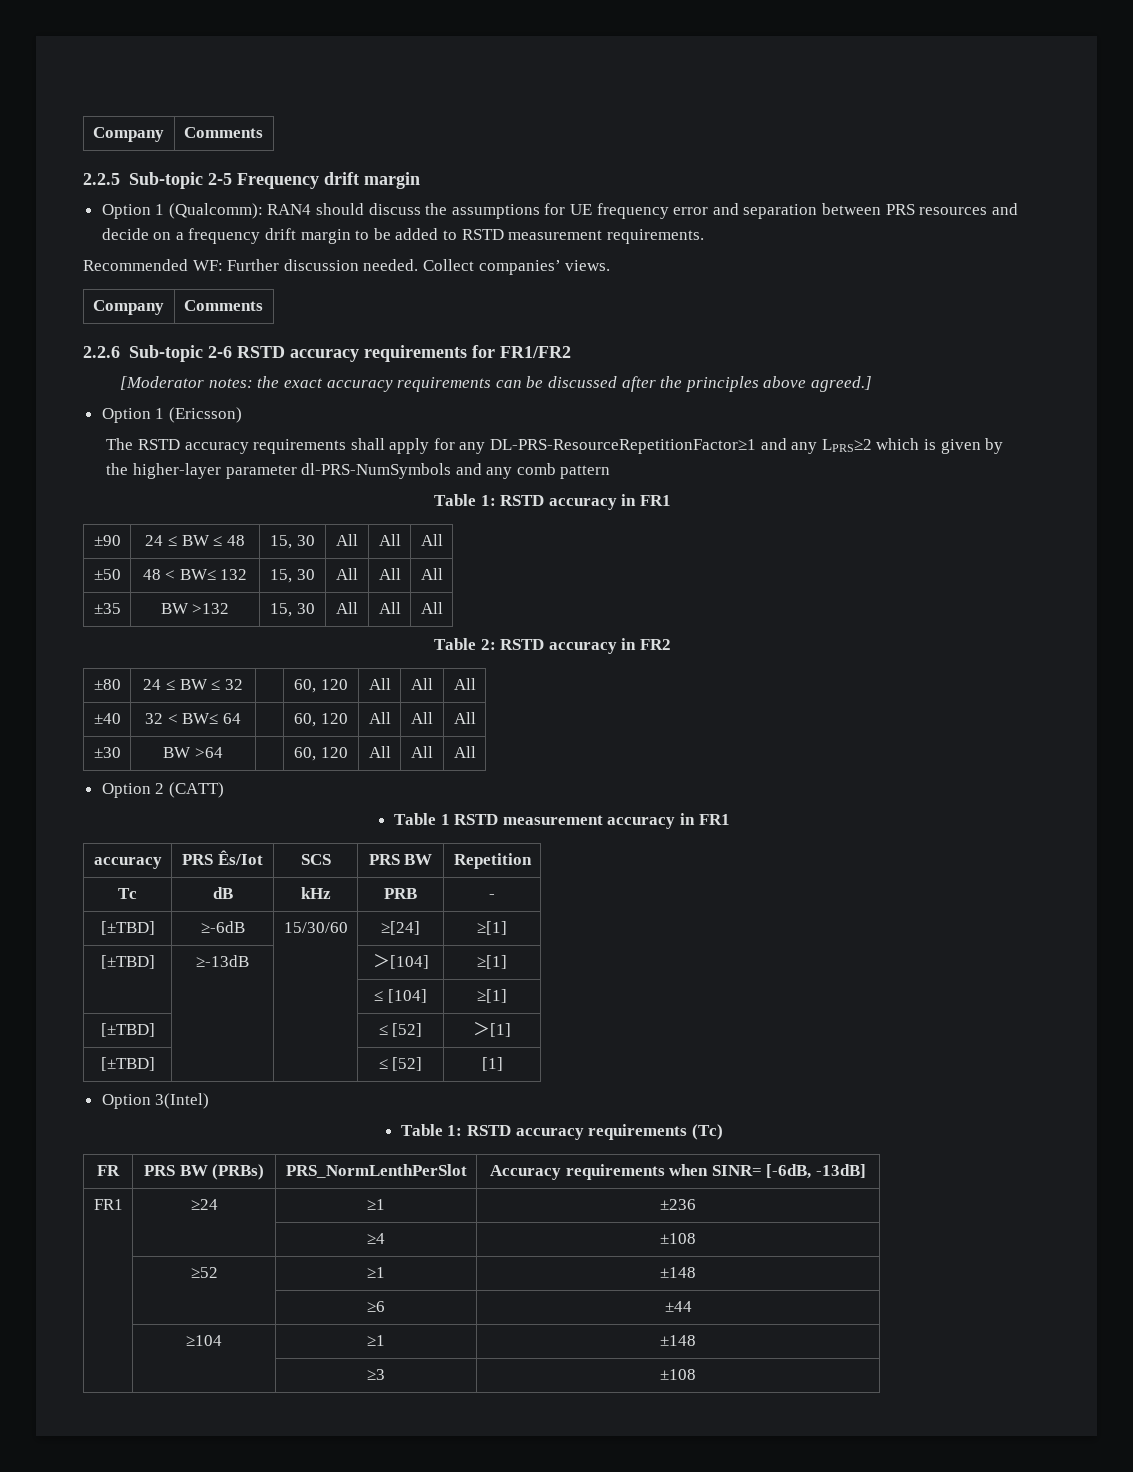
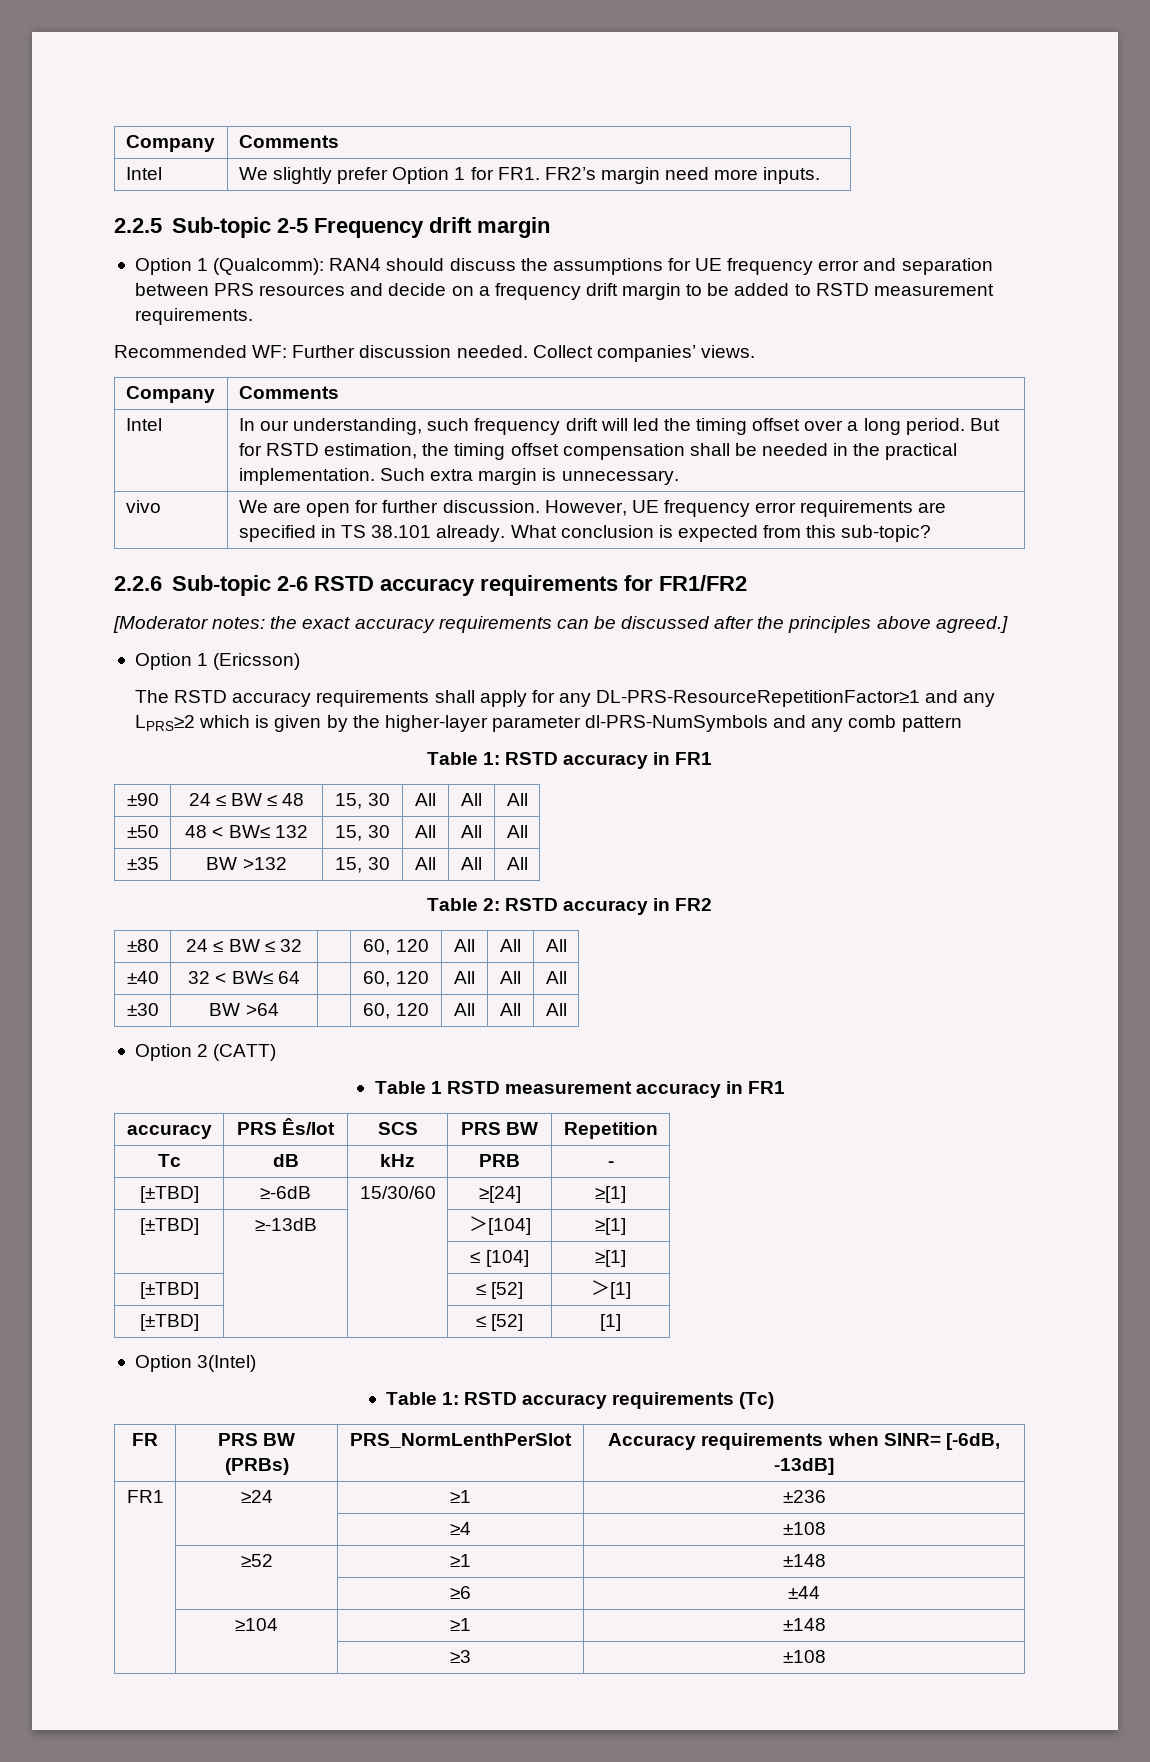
[92,127,164,142] [183,127,263,138] Company | Comments -> [125,135,215,152] [238,135,339,148] [125,167,162,180] [238,167,821,184] Company | Comments // Intel | We slightly prefer Option 1 for FR1. FR2’s margin need more inputs.
(263, 305) none -> [125,418,162,431] [238,418,1000,435] [238,443,958,460] [238,468,679,485] [125,500,161,513] [238,500,947,517] [238,525,932,542] // Intel | In our understanding, such frequency drift will led the timing offset over a long period. But for RSTD estimation, the timing offset compensation shall be needed in the practical implementation. Such extra margin is unnecessary. // vivo | We are open for further discussion. However, UE frequency error requirements are specified in TS 38.101 already. What conclusion is expected from this sub-topic?

